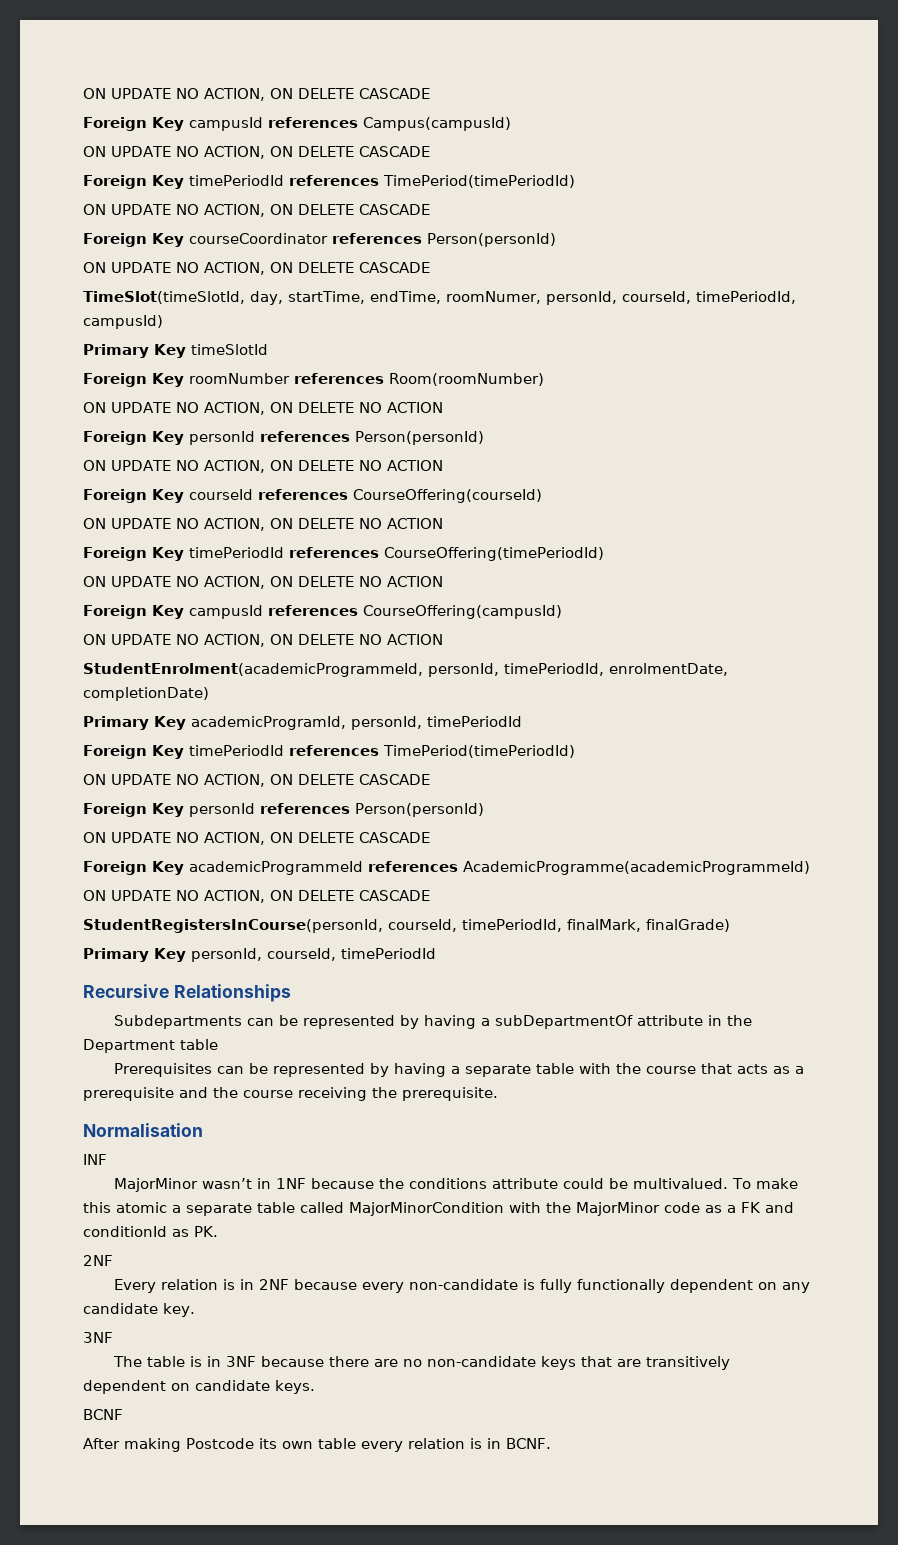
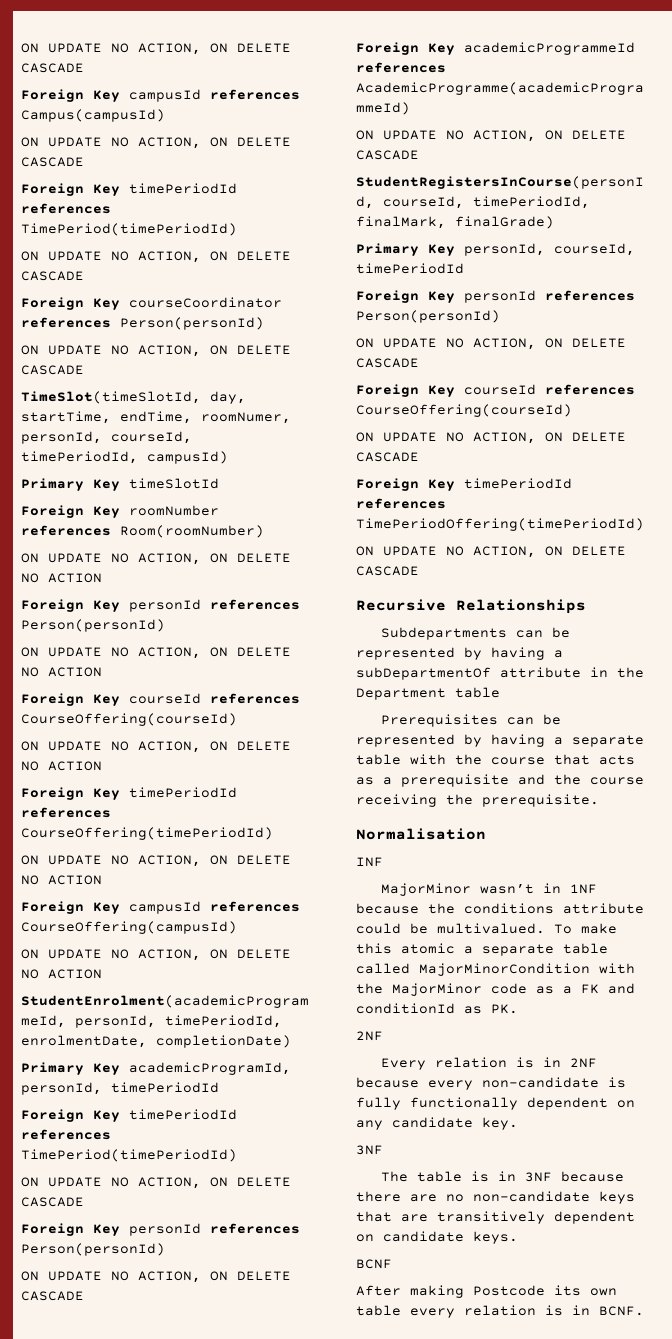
(436, 953) none -> [356,290,635,303] [356,310,500,323] [356,338,626,350] [356,358,419,368] [356,384,635,397] [356,404,572,417] [356,432,626,444] [356,452,419,462] [356,478,572,491] [356,498,446,509] [356,518,644,531] [356,546,626,558] [356,566,419,576] // Foreign Key personId references Person(personId) // ON UPDATE NO ACTION, ON DELETE CASCADE // Foreign Key courseId references CourseOffering(courseId) // ON UPDATE NO ACTION, ON DELETE CASCADE // Foreign Key timePeriodId references TimePeriodOffering(timePeriodId) // ON UPDATE NO ACTION, ON DELETE CASCADE

